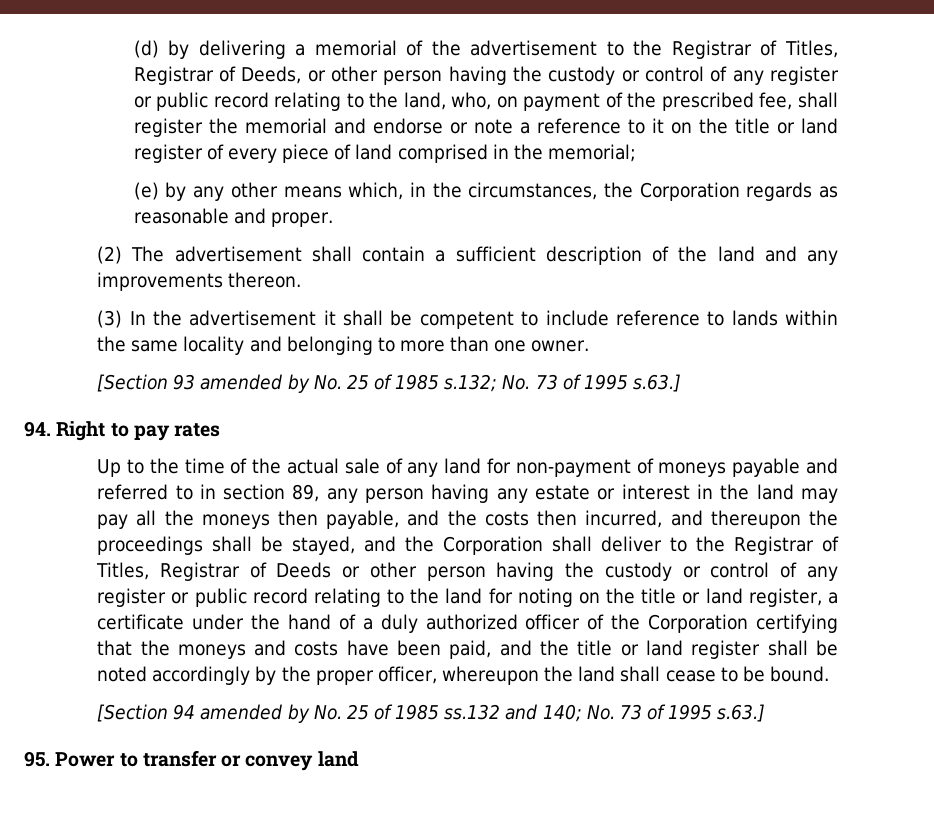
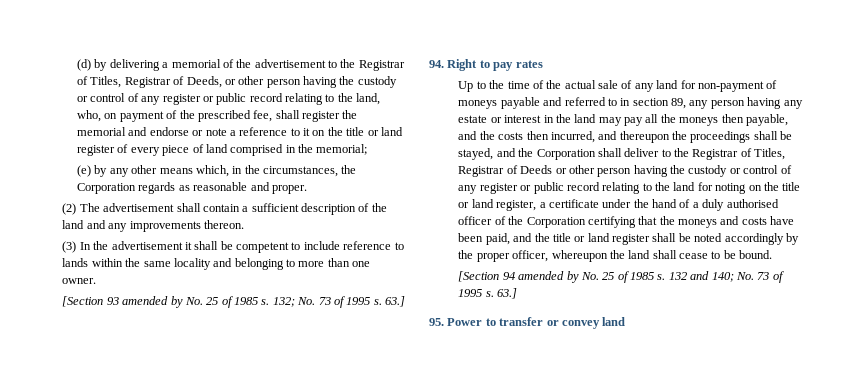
[444,374,681,392] s.132; No. 73 of 1995 s.63.] -> [261,296,406,308] s. 132; No. 73 of 1995 s. 63.]
[425,614,518,630] authorized -> [726,199,779,208] authorised
[444,704,501,720] ss.132 -> [657,272,687,280] s. 132
[717,704,766,722] s.63.] -> [485,288,518,299] s. 63.]

